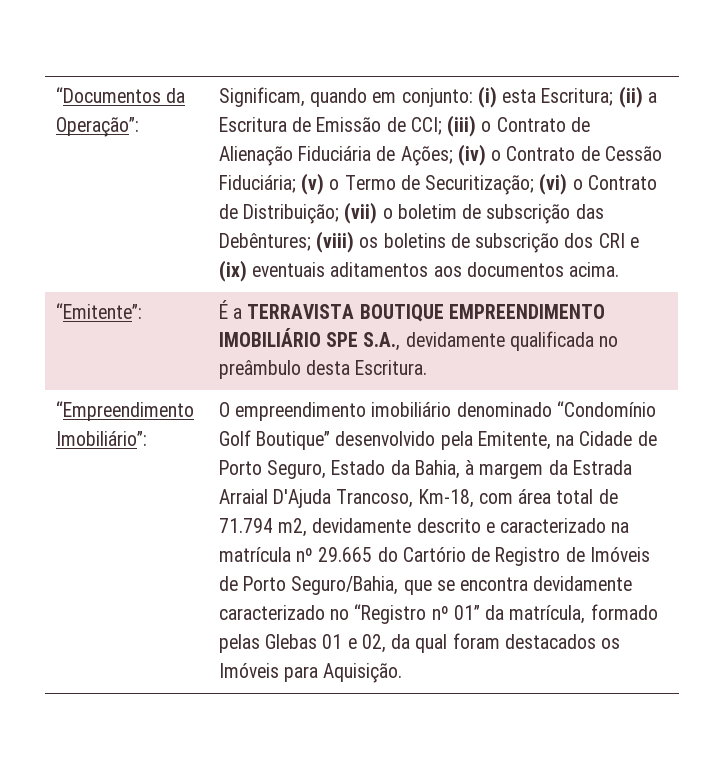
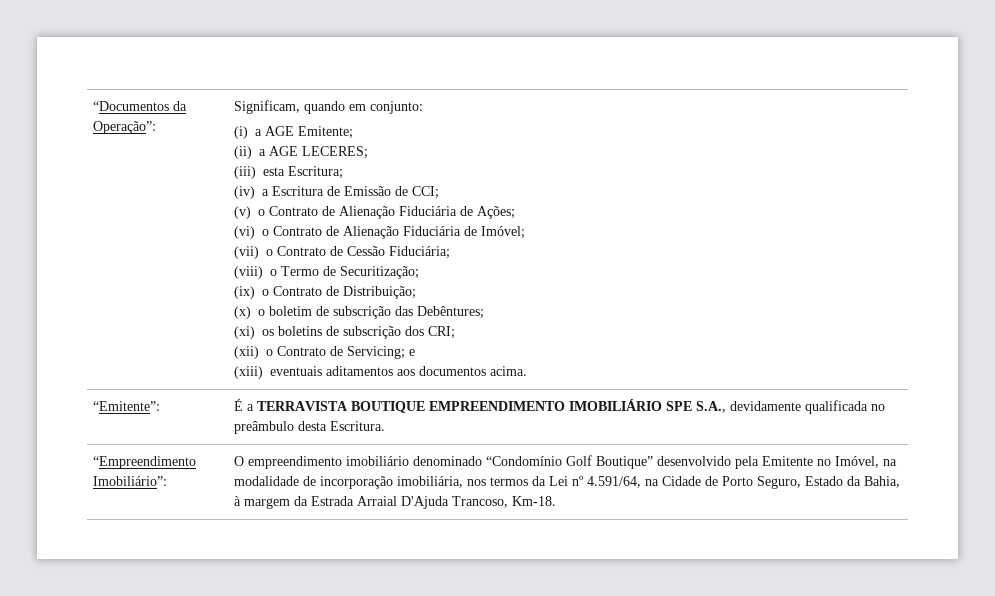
[477,86,497,108] (i) -> [234,126,354,139] [234,146,369,159] [234,166,257,179] // (i) a AGE Emitente; // (ii) a AGE LECERES; // (iii)
[618,86,643,108] (ii) -> [234,186,256,199] // (iv)
[447,115,477,137] (iii) -> [234,206,252,219] // (v)
[457,144,486,166] (iv) -> [234,226,526,239] [234,246,260,259] // (vi) o Contrato de Alienação Fiduciária de Imóvel; // (vii)
[301,173,325,195] (v) -> [234,266,264,279] // (viii)
[539,173,568,195] (vi) -> [234,286,256,299] // (ix)
[344,202,378,224] (vii) -> [234,306,252,319] // (x)
[316,231,355,253] (viii) -> [234,326,256,339] // (xi)
[598,233,639,248] [218,260,247,282] CRI e (ix) -> [428,326,456,339] [234,346,416,359] [234,366,264,379] CRI; // (xii) o Contrato de Servicing; e // (xiii)
[477,431,551,450] Emitente, -> [762,456,898,468] [234,476,642,489] Emitente no Imóvel, na modalidade de incorporação imobiliária, nos termos da Lei nº 4.591/64,
[418,489,618,508] [218,518,630,537] [218,547,650,566] [218,576,633,595] [218,604,658,624] [218,633,621,653] [218,663,403,683] Km-18, com área total de 71.794 m2, devidamente descrito e caracterizado na matrícula nº 29.665 do Cartório de Registro de Imóveis de Porto Seguro/Bahia, que se encontra devidamente caracterizado no “Registro nº 01” da matrícula, formado pelas Glebas 01 e 02, da qual foram destacados os Imóveis para Aquisição. -> [512,496,557,506] Km-18.

